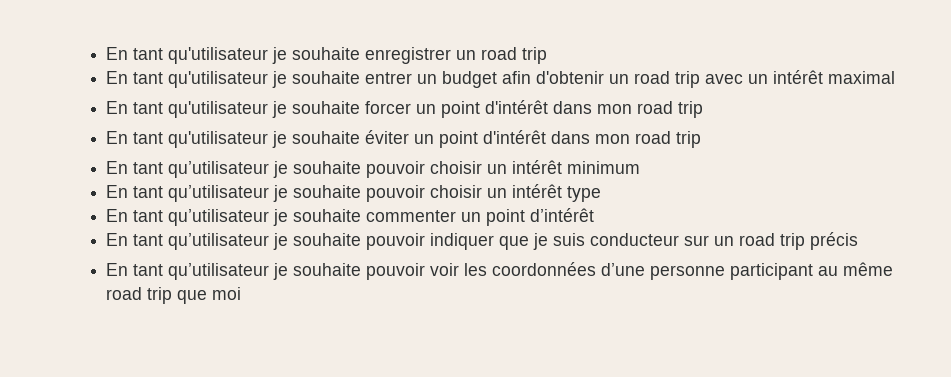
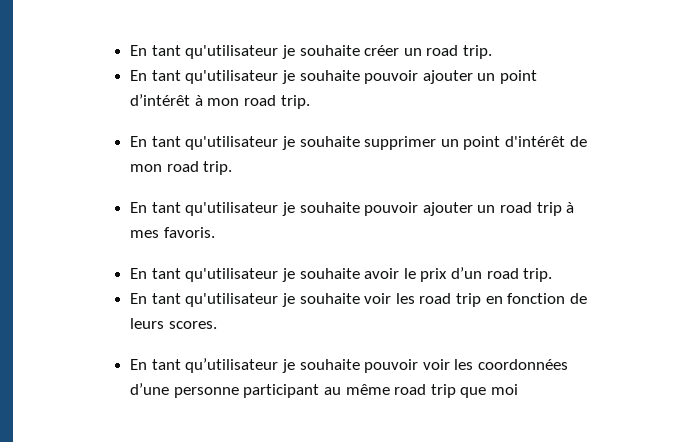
[106,47,548,64] [106,70,896,88] [106,100,704,118] [106,130,702,148] [106,160,641,178] [106,184,602,202] [106,208,595,226] [106,232,859,250] En tant qu'utilisateur je souhaite enregistrer un road trip // En tant qu'utilisateur je souhaite entrer un budget afin d'obtenir un road trip avec un intérêt maximal // En tant qu'utilisateur je souhaite forcer un point d'intérêt dans mon road trip // En tant qu'utilisateur je souhaite éviter un point d'intérêt dans mon road trip // En tant qu’utilisateur je souhaite pouvoir choisir un intérêt minimum // En tant qu’utilisateur je souhaite pouvoir choisir un intérêt type // En tant qu’utilisateur je souhaite commenter un point d’intérêt // En tant qu’utilisateur je souhaite pouvoir indiquer que je suis conducteur sur un road trip précis -> [130,45,492,59] [130,70,537,84] [130,94,310,109] [130,136,587,150] [130,161,233,175] [130,202,575,216] [130,227,215,238] [130,267,553,282] [130,293,587,307] [130,318,217,329] En tant qu'utilisateur je souhaite créer un road trip. // En tant qu'utilisateur je souhaite pouvoir ajouter un point d’intérêt à mon road trip. // En tant qu'utilisateur je souhaite supprimer un point d'intérêt de mon road trip. // En tant qu'utilisateur je souhaite pouvoir ajouter un road trip à mes favoris. // En tant qu'utilisateur je souhaite avoir le prix d’un road trip. // En tant qu'utilisateur je souhaite voir les road trip en fonction de leurs scores.

